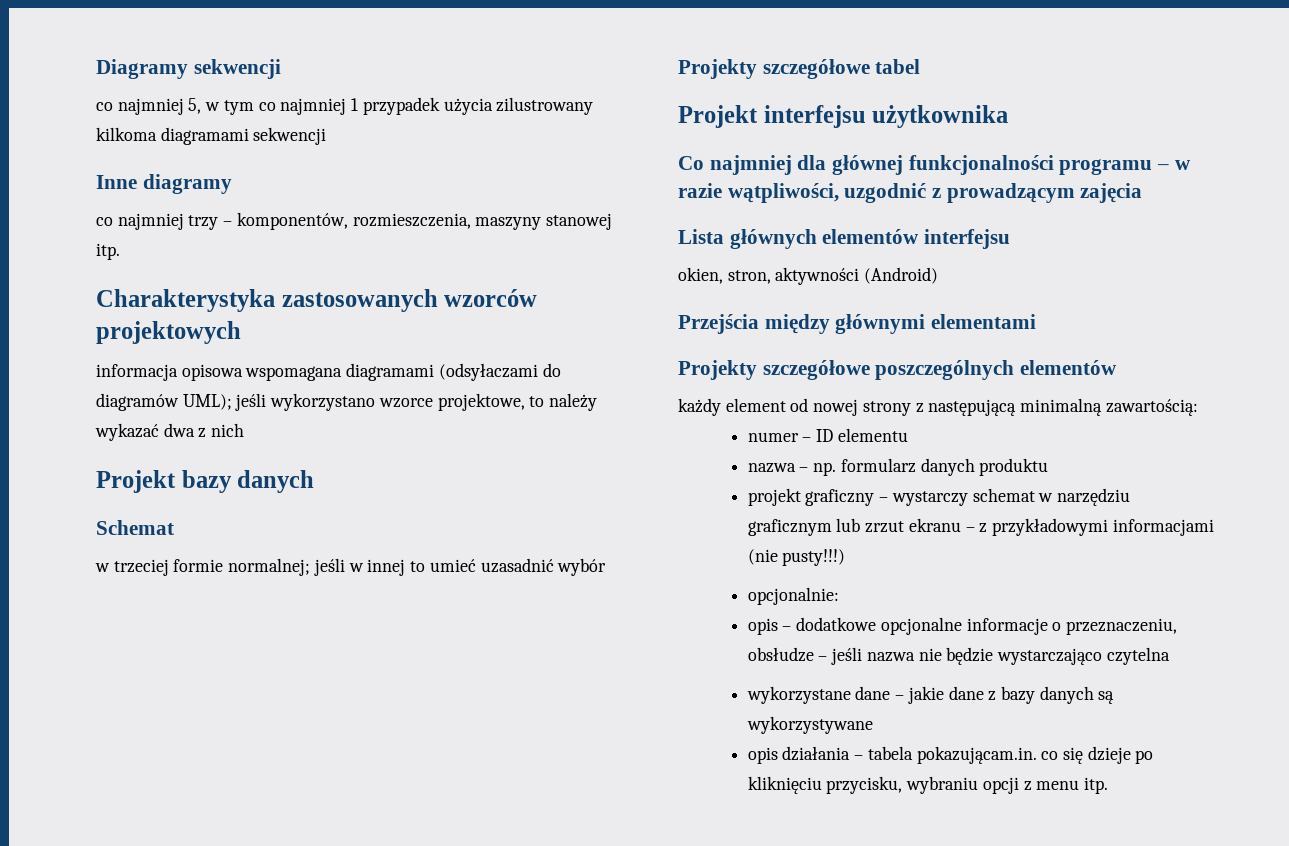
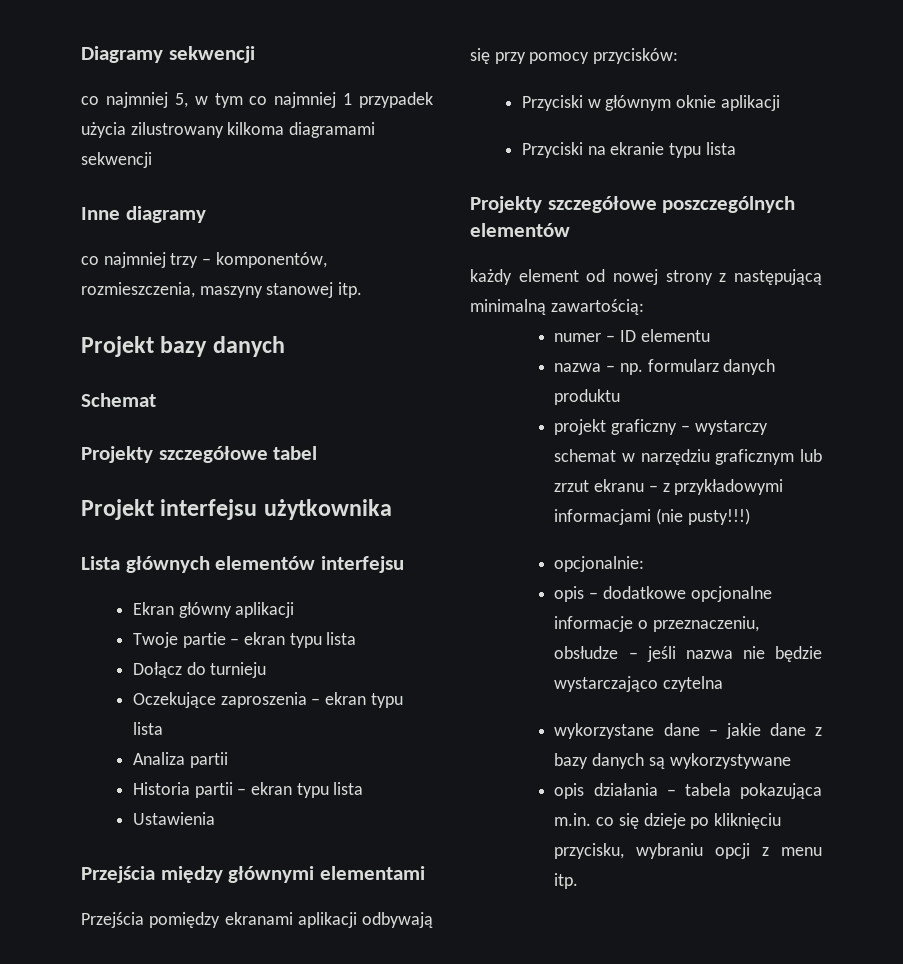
[96,289,538,312] [96,321,241,344] [96,363,561,381] [96,393,598,411] [95,423,245,441] [96,470,315,493] [96,520,174,535] [95,558,607,576] Charakterystyka zastosowanych wzorców projektowych // informacja opisowa wspomagana diagramami (odsyłaczami do diagramów UML); jeśli wykorzystano wzorce projektowe, to należy wykazać dwa z nich // Projekt bazy danych // Schemat // w trzeciej formie normalnej; jeśli w innej to umieć uzasadnić wybór -> [81,336,285,357] [81,393,156,407] Projekt bazy danych // Schemat
[678,155,1191,175] [678,183,1143,203] [678,229,1011,249] [678,267,939,285] [678,314,1037,334] Co najmniej dla głównej funkcjonalności programu – w razie wątpliwości, uzgodnić z prowadzącym zajęcia // Lista głównych elementów interfejsu // okien, stron, aktywności (Android) // Przejścia między głównymi elementami -> [81,556,404,573] [132,602,295,618] [132,632,357,648] [132,662,267,678] [132,692,403,708] [132,722,163,735] [132,752,228,768] [132,782,364,798] [132,812,215,825] [81,866,425,883] [81,912,433,928] [470,48,679,64] [521,95,780,111] [521,142,736,158] Lista głównych elementów interfejsu // Ekran główny aplikacji // Twoje partie – ekran typu lista // Dołącz do turnieju // Oczekujące zaproszenia – ekran typu lista // Analiza partii // Historia partii – ekran typu lista // Ustawienia // Przejścia między głównymi elementami // Przejścia pomiędzy ekranami aplikacji odbywają się przy pomocy przycisków: // Przyciski w głównym oknie aplikacji // Przyciski na ekranie typu lista
[916,746,1037,764] pokazującam.in. -> [740,783,822,799] [554,813,592,826] pokazująca m.in.

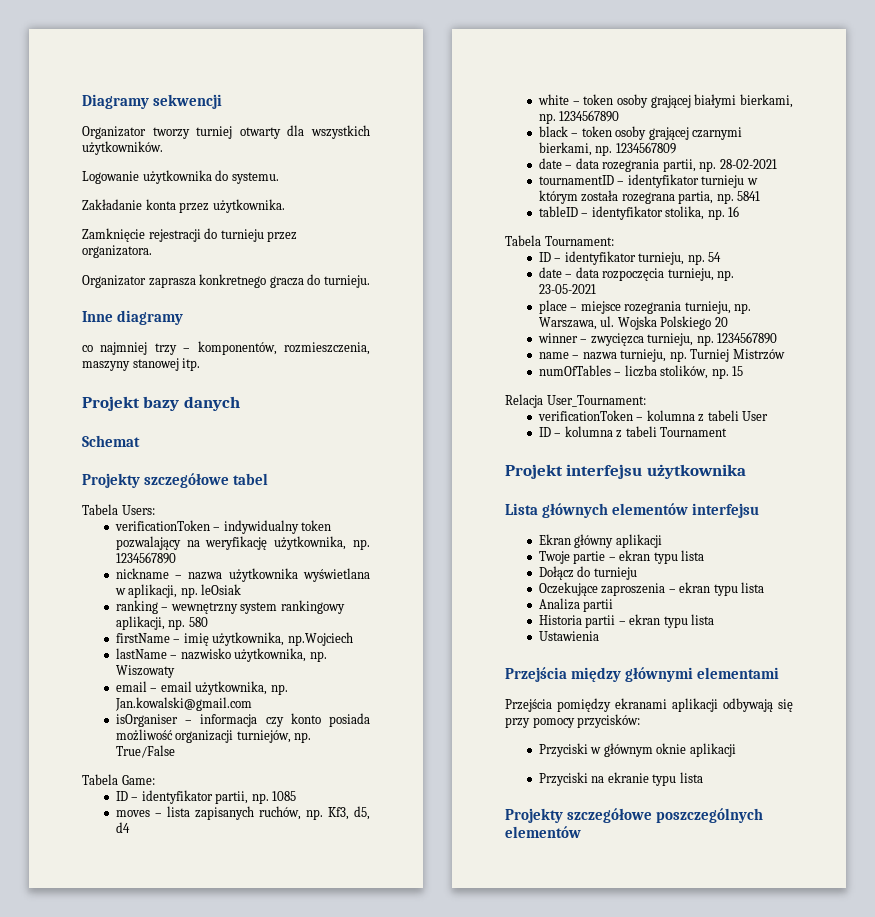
[81,92,433,108] [81,122,376,138] [81,152,152,168] co najmniej 5, w tym co najmniej 1 przypadek użycia zilustrowany kilkoma diagramami sekwencji -> [82,125,370,139] [82,141,163,155] [82,170,279,184] [82,199,285,213] [82,228,298,242] [82,245,152,258] [82,274,370,288] Organizator tworzy turniej otwarty dla wszystkich użytkowników. // Logowanie użytkownika do systemu. // Zakładanie konta przez użytkownika. // Zamknięcie rejestracji do turnieju przez organizatora. // Organizator zaprasza konkretnego gracza do turnieju.
(318, 453) none -> [82,504,155,515] [114,520,332,534] [115,536,370,550] [115,552,176,564] [115,568,370,582] [114,584,242,598] [115,600,345,614] [115,616,208,630] [115,632,353,646] [115,648,327,662] [115,665,175,678] [115,681,288,695] [114,697,252,711] [115,713,370,727] [115,729,312,743] [115,745,175,758] [82,774,155,785] [115,790,297,804] [115,806,370,820] [115,822,130,833] [537,94,793,108] [538,110,620,124] [538,126,743,140] [538,142,676,156] [538,158,777,172] [538,174,758,188] [538,190,761,204] [538,206,740,220] [505,235,614,246] [538,251,722,265] [538,267,735,281] [538,284,596,294] [538,300,752,314] [538,316,728,330] [537,332,778,346] [538,349,785,362] [538,365,744,379] [505,394,646,408] [537,410,769,422] [538,426,728,438] // Tabela Users: // verificationToken – indywidualny token pozwalający na weryfikację użytkownika, np. 1234567890 // nickname – nazwa użytkownika wyświetlana w aplikacji, np. leOsiak // ranking – wewnętrzny system rankingowy aplikacji, np. 580 // firstName – imię użytkownika, np.Wojciech // lastName – nazwisko użytkownika, np. Wiszowaty // email – email użytkownika, np. Jan.kowalski@gmail.com // isOrganiser – informacja czy konto posiada możliwość organizacji turniejów, np. True/False // Tabela Game: // ID – identyfikator partii, np. 1085 // moves – lista zapisanych ruchów, np. Kf3, d5, d4 // white – token osoby grającej białymi bierkami, np. 1234567890 // black – token osoby grającej czarnymi bierkami, np. 1234567809 // date – data rozegrania partii, np. 28-02-2021 // tournamentID – identyfikator turnieju w którym została rozegrana partia, np. 5841 // tableID – identyfikator stolika, np. 16 // Tabela Tournament: // ID – identyfikator turnieju, np. 54 // date – data rozpoczęcia turnieju, np. 23-05-2021 // place – miejsce rozegrania turnieju, np. Warszawa, ul. Wojska Polskiego 20 // winner – zwycięzca turnieju, np. 1234567890 // name – nazwa turnieju, np. Turniej Mistrzów // numOfTables – liczba stolików, np. 15 // Relacja User_Tournament: // verificationToken – kolumna z tabeli User // ID – kolumna z tabeli Tournament
[470,269,822,285] [470,299,644,315] [554,329,710,342] [554,359,776,375] [554,389,621,405] [554,419,768,435] [554,449,822,465] [554,479,784,495] [554,508,750,525] [554,556,645,572] [554,586,772,602] [554,616,759,632] [554,646,822,662] [554,676,724,692] [554,723,822,739] [554,753,791,769] [554,783,822,799] [554,813,782,829] [554,843,822,859] [554,873,579,889] // każdy element od nowej strony z następującą minimalną zawartością: // numer – ID elementu // nazwa – np. formularz danych produktu // projekt graficzny – wystarczy schemat w narzędziu graficznym lub zrzut ekranu – z przykładowymi informacjami (nie pusty!!!) // opcjonalnie: // opis – dodatkowe opcjonalne informacje o przeznaczeniu, obsłudze – jeśli nazwa nie będzie wystarczająco czytelna // wykorzystane dane – jakie dane z bazy danych są wykorzystywane // opis działania – tabela pokazująca m.in. co się dzieje po kliknięciu przycisku, wybraniu opcji z menu itp. -> (581, 832) none

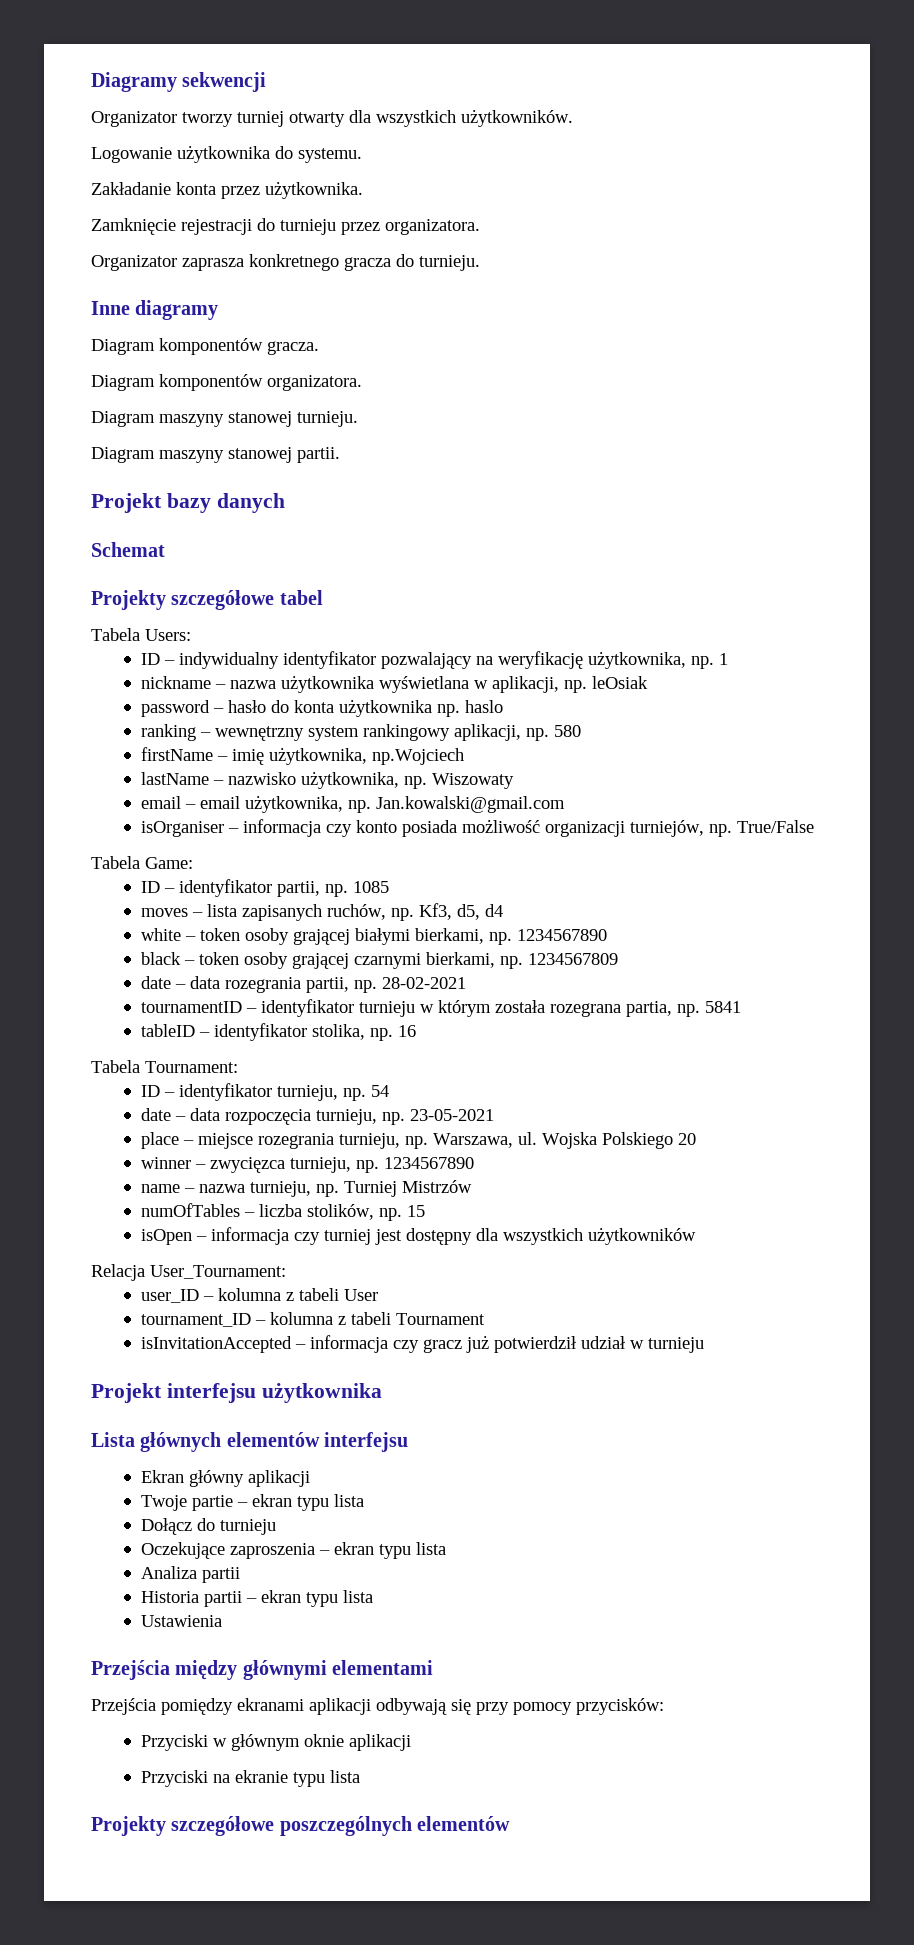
[82,341,370,355] [82,358,201,371] co najmniej trzy – komponentów, rozmieszczenia, maszyny stanowej itp. -> [91,338,319,355] [91,374,362,391] [91,411,358,427] [91,447,340,463] Diagram komponentów gracza. // Diagram komponentów organizatora. // Diagram maszyny stanowej turnieju. // Diagram maszyny stanowej partii.
[114,520,210,531] verificationToken -> [140,653,160,665] ID
[301,520,332,531] token -> [282,651,376,669] identyfikator
[115,552,176,564] 1234567890 -> [718,653,728,665] 1
(242, 589) none -> [140,699,503,717] // password – hasło do konta użytkownika np. haslo
(744, 371) none -> [140,1227,696,1245] // isOpen – informacja czy turniej jest dostępny dla wszystkich użytkowników
[537,410,633,421] verificationToken -> [140,1289,199,1303] user_ID
[538,427,551,437] ID -> [140,1313,251,1327] tournament_ID
(728, 432) none -> [140,1335,704,1353] // isInvitationAccepted – informacja czy gracz już potwierdził udział w turnieju

